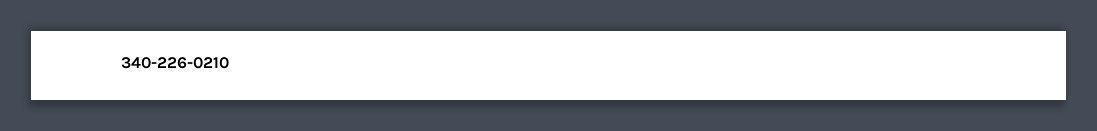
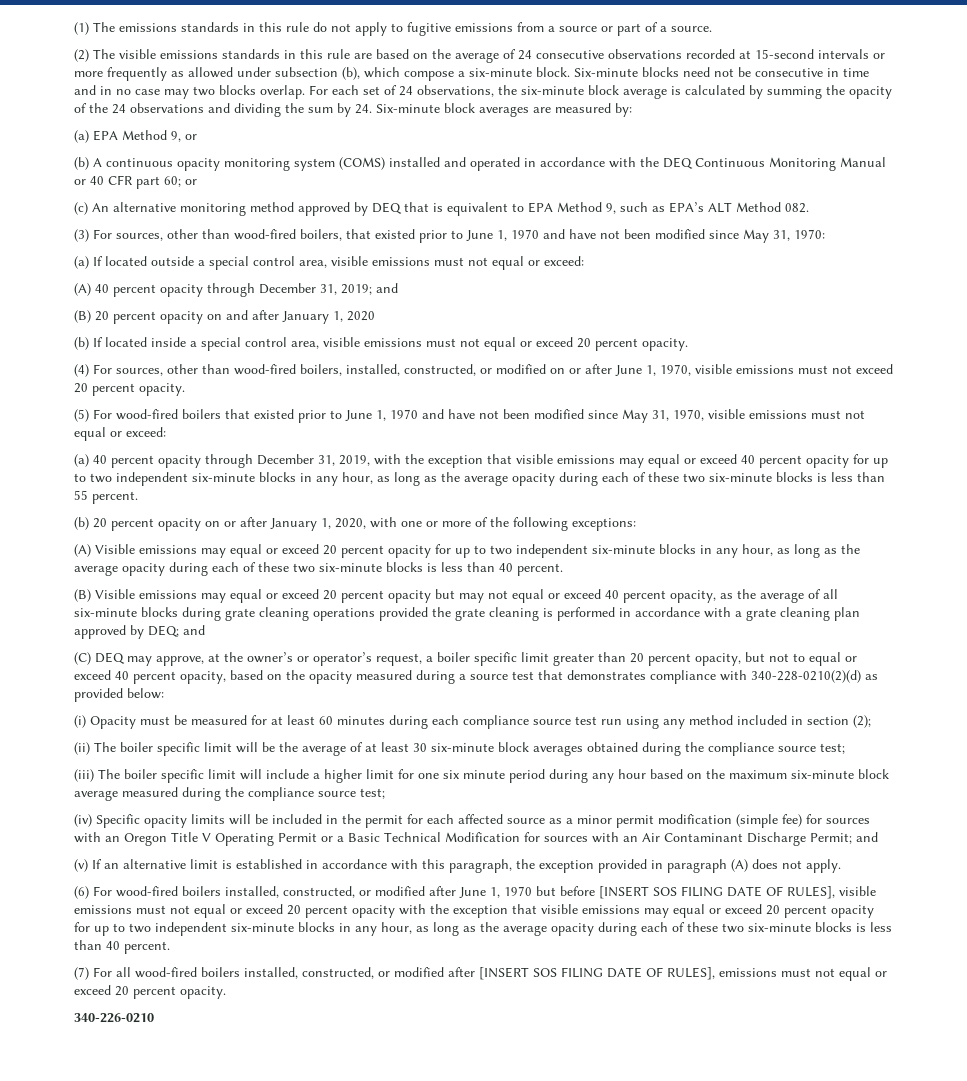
(121, 63) none -> [74,22,712,36] [74,49,885,63] [74,67,869,81] [74,85,892,99] [74,103,632,117] [74,130,197,143] [74,157,886,171] [74,175,197,189] [74,202,809,216] [74,229,825,243] [74,256,584,270] [74,283,398,297] [74,310,375,324] [74,337,688,351] [74,364,893,377] [74,383,185,396] [74,409,865,423] [74,427,166,441] [74,454,888,468] [74,472,885,486] [74,490,138,504] [74,517,636,531] [74,544,860,558] [74,562,563,576] [74,589,838,603] [74,607,860,621] [74,625,205,639] [74,652,857,666] [74,670,878,684] [74,688,164,702] [74,715,871,729] [74,742,845,756] [74,769,889,783] [74,787,385,801] [74,814,870,828] [74,832,878,846] [74,859,841,873] [74,886,876,899] [74,904,874,918] [74,922,892,936] [74,940,170,954] [74,967,887,981] [74,985,226,999] (1) The emissions standards in this rule do not apply to fugitive emissions from a source or part of a source. // (2) The visible emissions standards in this rule are based on the average of 24 consecutive observations recorded at 15-second intervals or more frequently as allowed under subsection (b), which compose a six-minute block. Six-minute blocks need not be consecutive in time and in no case may two blocks overlap. For each set of 24 observations, the six-minute block average is calculated by summing the opacity of the 24 observations and dividing the sum by 24. Six-minute block averages are measured by: // (a) EPA Method 9, or // (b) A continuous opacity monitoring system (COMS) installed and operated in accordance with the DEQ Continuous Monitoring Manual or 40 CFR part 60; or // (c) An alternative monitoring method approved by DEQ that is equivalent to EPA Method 9, such as EPA’s ALT Method 082. // (3) For sources, other than wood-fired boilers, that existed prior to June 1, 1970 and have not been modified since May 31, 1970: // (a) If located outside a special control area, visible emissions must not equal or exceed: // (A) 40 percent opacity through December 31, 2019; and // (B) 20 percent opacity on and after January 1, 2020 // (b) If located inside a special control area, visible emissions must not equal or exceed 20 percent opacity. // (4) For sources, other than wood-fired boilers, installed, constructed, or modified on or after June 1, 1970, visible emissions must not exceed 20 percent opacity. // (5) For wood-fired boilers that existed prior to June 1, 1970 and have not been modified since May 31, 1970, visible emissions must not equal or exceed: // (a) 40 percent opacity through December 31, 2019, with the exception that visible emissions may equal or exceed 40 percent opacity for up to two independent six-minute blocks in any hour, as long as the average opacity during each of these two six-minute blocks is less than 55 percent. // (b) 20 percent opacity on or after January 1, 2020, with one or more of the following exceptions: // (A) Visible emissions may equal or exceed 20 percent opacity for up to two independent six-minute blocks in any hour, as long as the average opacity during each of these two six-minute blocks is less than 40 percent. // (B) Visible emissions may equal or exceed 20 percent opacity but may not equal or exceed 40 percent opacity, as the average of all six-minute blocks during grate cleaning operations provided the grate cleaning is performed in accordance with a grate cleaning plan approved by DEQ; and // (C) DEQ may approve, at the owner’s or operator’s request, a boiler specific limit greater than 20 percent opacity, but not to equal or exceed 40 percent opacity, based on the opacity measured during a source test that demonstrates compliance with 340-228-0210(2)(d) as provided below: // (i) Opacity must be measured for at least 60 minutes during each compliance source test run using any method included in section (2); // (ii) The boiler specific limit will be the average of at least 30 six-minute block averages obtained during the compliance source test; // (iii) The boiler specific limit will include a higher limit for one six minute period during any hour based on the maximum six-minute block average measured during the compliance source test; // (iv) Specific opacity limits will be included in the permit for each affected source as a minor permit modification (simple fee) for sources with an Oregon Title V Operating Permit or a Basic Technical Modification for sources with an Air Contaminant Discharge Permit; and // (v) If an alternative limit is established in accordance with this paragraph, the exception provided in paragraph (A) does not apply. // (6) For wood-fired boilers installed, constructed, or modified after June 1, 1970 but before [INSERT SOS FILING DATE OF RULES], visible emissions must not equal or exceed 20 percent opacity with the exception that visible emissions may equal or exceed 20 percent opacity for up to two independent six-minute blocks in any hour, as long as the average opacity during each of these two six-minute blocks is less than 40 percent. // (7) For all wood-fired boilers installed, constructed, or modified after [INSERT SOS FILING DATE OF RULES], emissions must not equal or exceed 20 percent opacity. //

